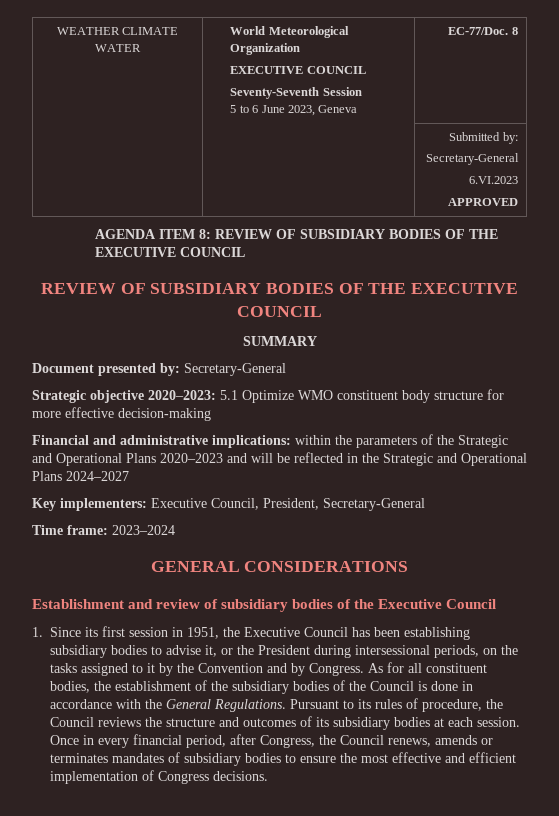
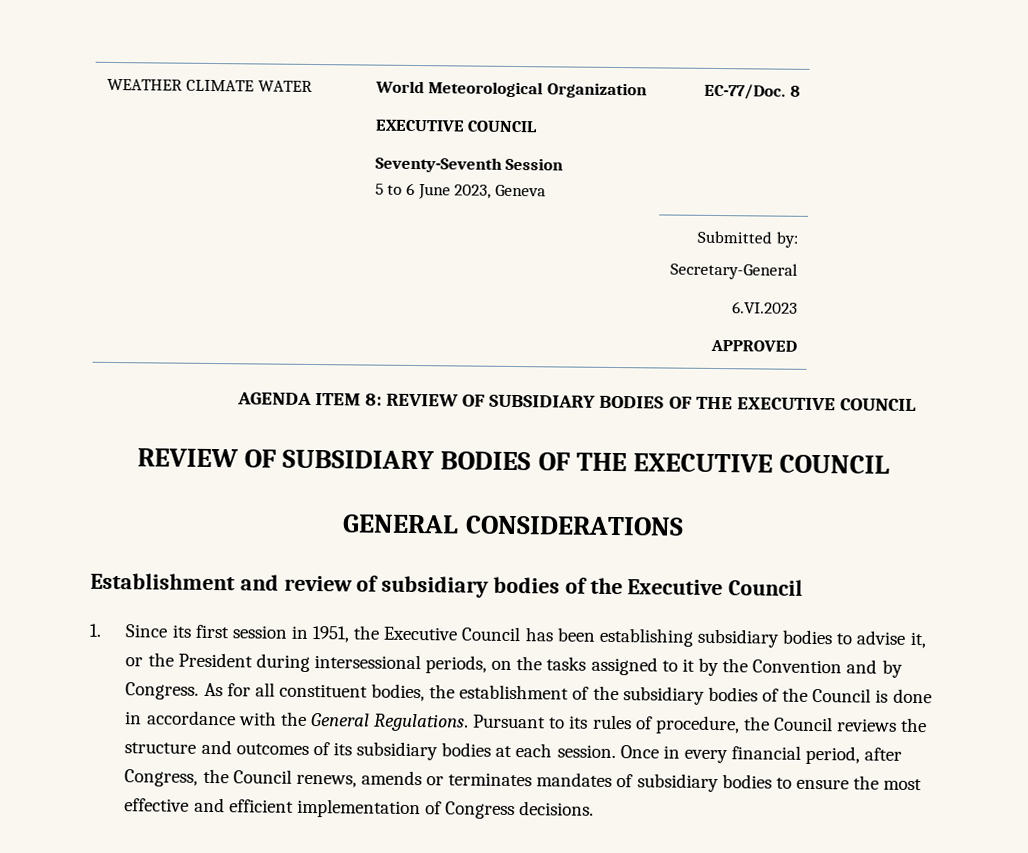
[242,336,317,346] [32,363,286,376] [32,389,504,403] [32,407,211,421] [32,434,508,448] [32,452,527,466] [32,471,129,481] [32,498,425,511] [32,525,175,535] // SUMMARY // Document presented by: Secretary-General // Strategic objective 2020–2023: 5.1 Optimize WMO constituent body structure for more effective decision-making // Financial and administrative implications: within the parameters of the Strategic and Operational Plans 2020–2023 and will be reflected in the Strategic and Operational Plans 2024–2027 // Key implementers: Executive Council, President, Secretary-General // Time frame: 2023–2024 -> (891, 464) none

